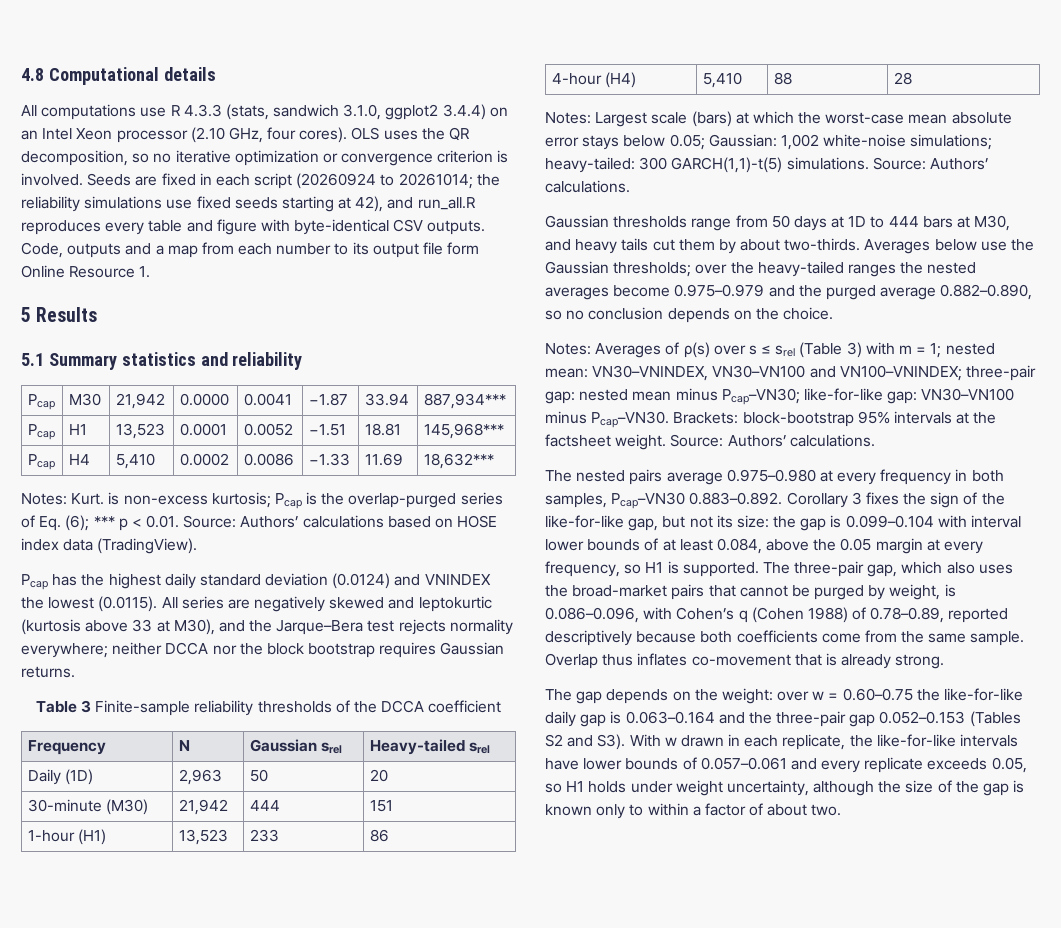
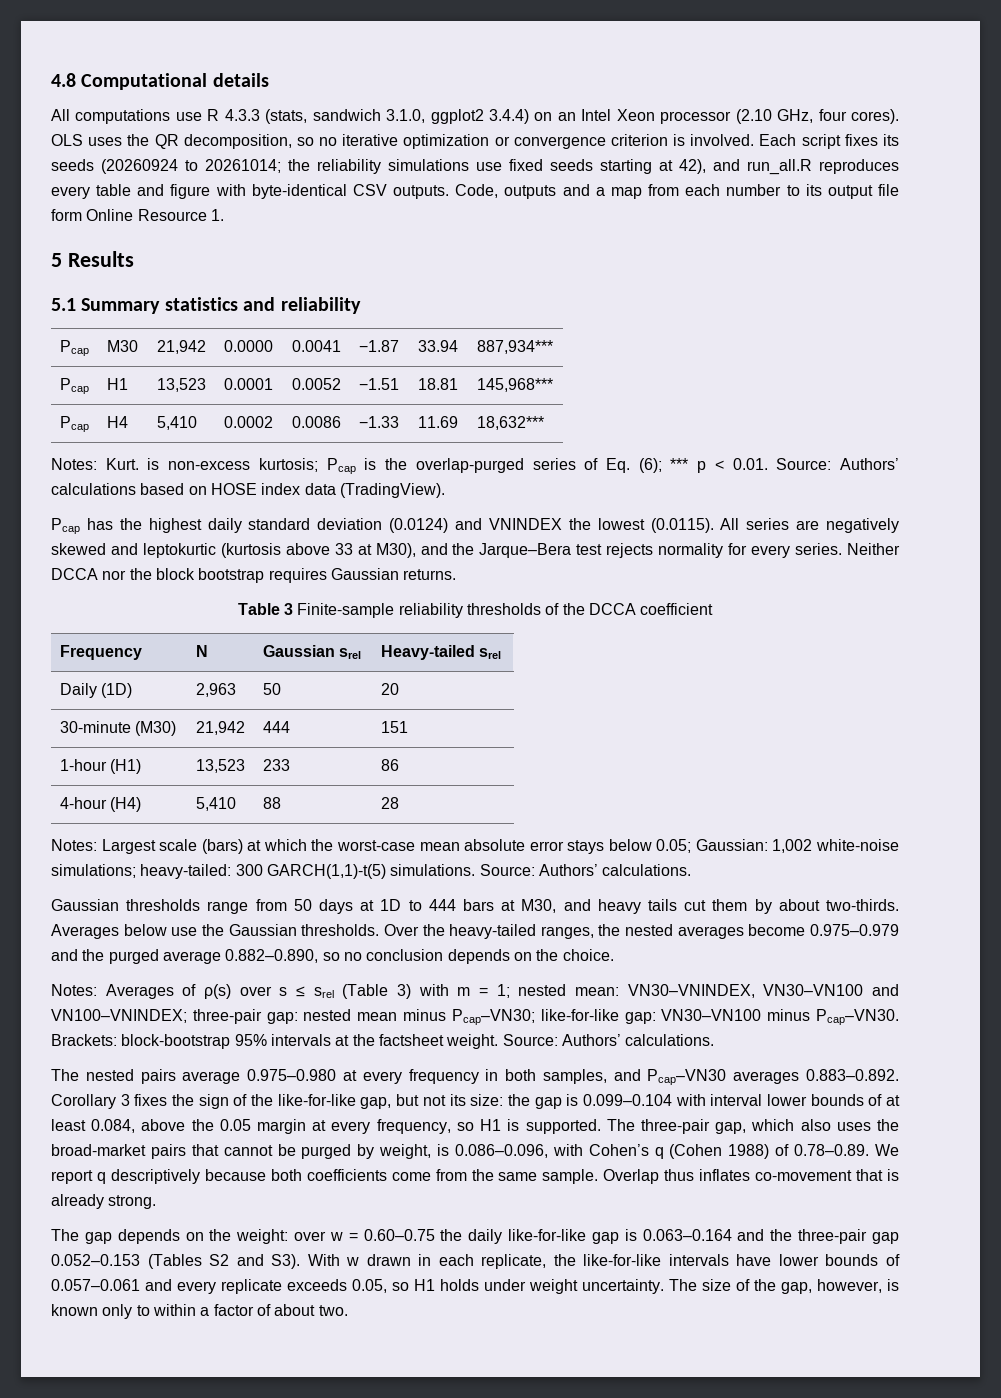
[87,173,293,189] Seeds are fixed in each script -> [759,134,899,149] [51,159,94,171] Each script fixes its seeds
[21,642,163,658] everywhere; neither -> [728,543,901,558] for every series. Neither
[613,262,728,277] thresholds; over -> [301,924,419,936] thresholds. Over
[847,264,896,277] ranges -> [540,926,594,939] ranges,
[611,492,686,509] Pcap–VN30 -> [613,1069,800,1085] and Pcap–VN30 averages
[870,607,1009,623] 0.78–0.89, reported -> [794,1144,899,1156] [51,1170,106,1184] 0.78–0.89. We report q
[944,688,1024,701] [545,711,576,727] like-for-like daily -> [468,1229,587,1244] daily like-for-like
[726,780,902,796] uncertainty, although the -> [582,1279,697,1294] uncertainty. The
[983,783,1010,796] gap -> [781,1279,882,1294] gap, however,

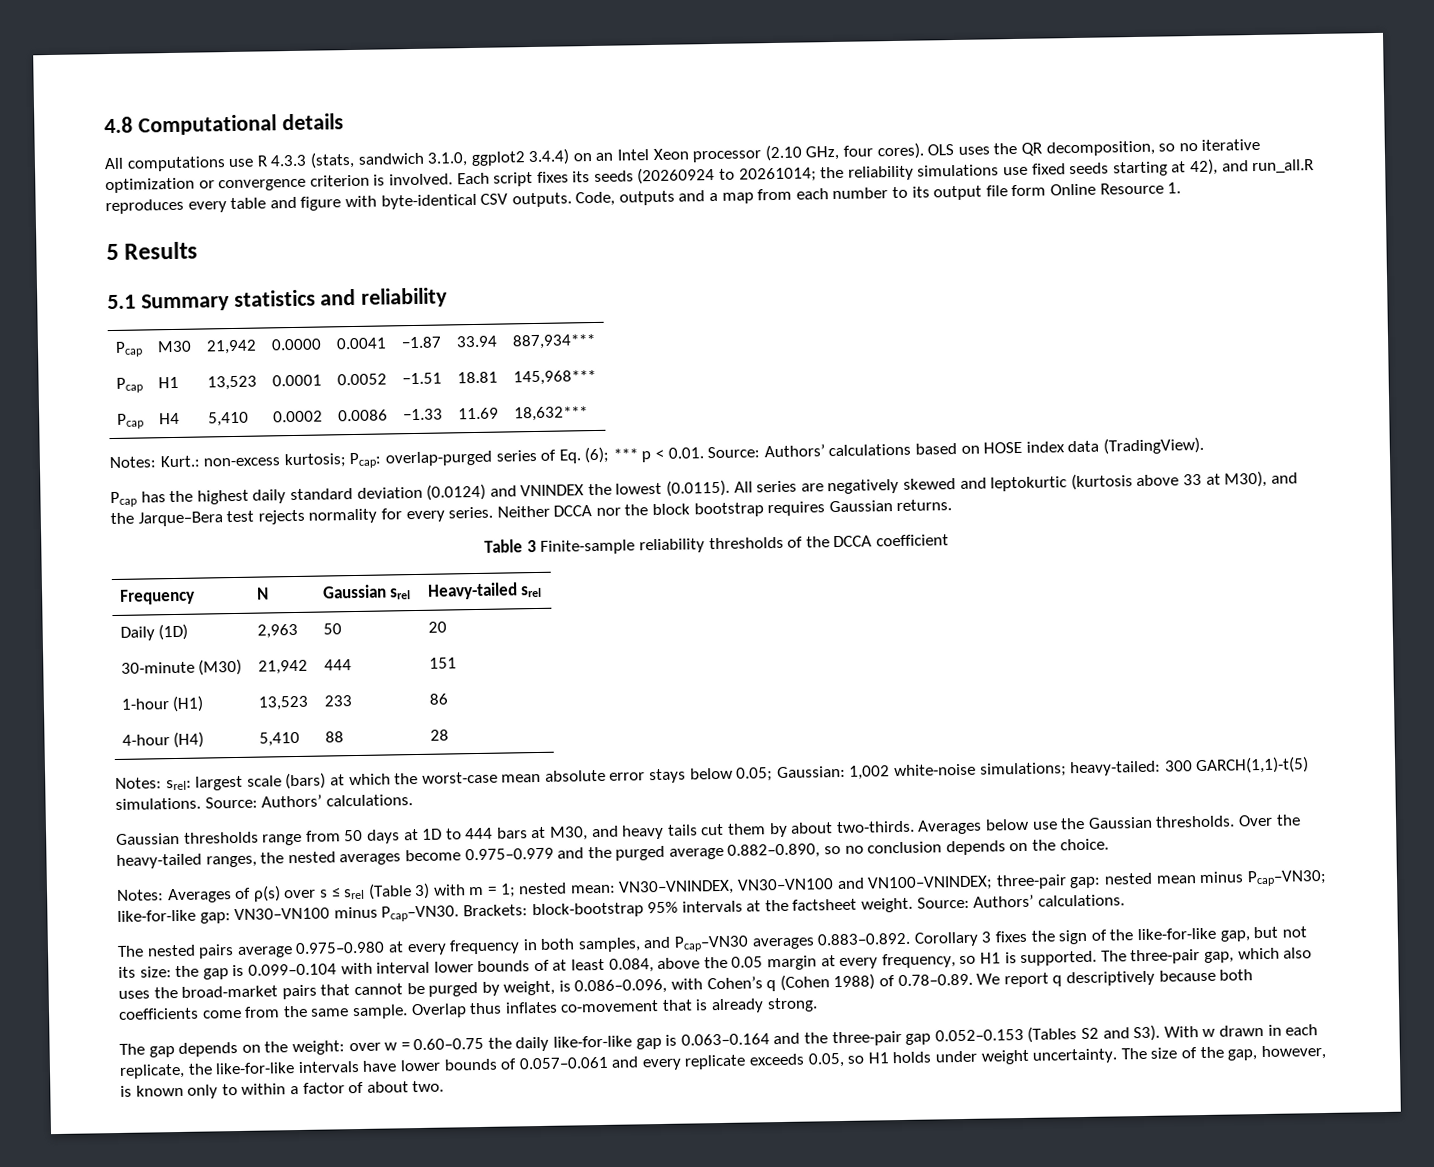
[105,458,408,474] Kurt. is non-excess kurtosis; Pcap is the -> [159,452,383,469] Kurt.: non-excess kurtosis; Pcap:
[101,839,156,854] Largest -> [165,775,244,791] srel: largest

